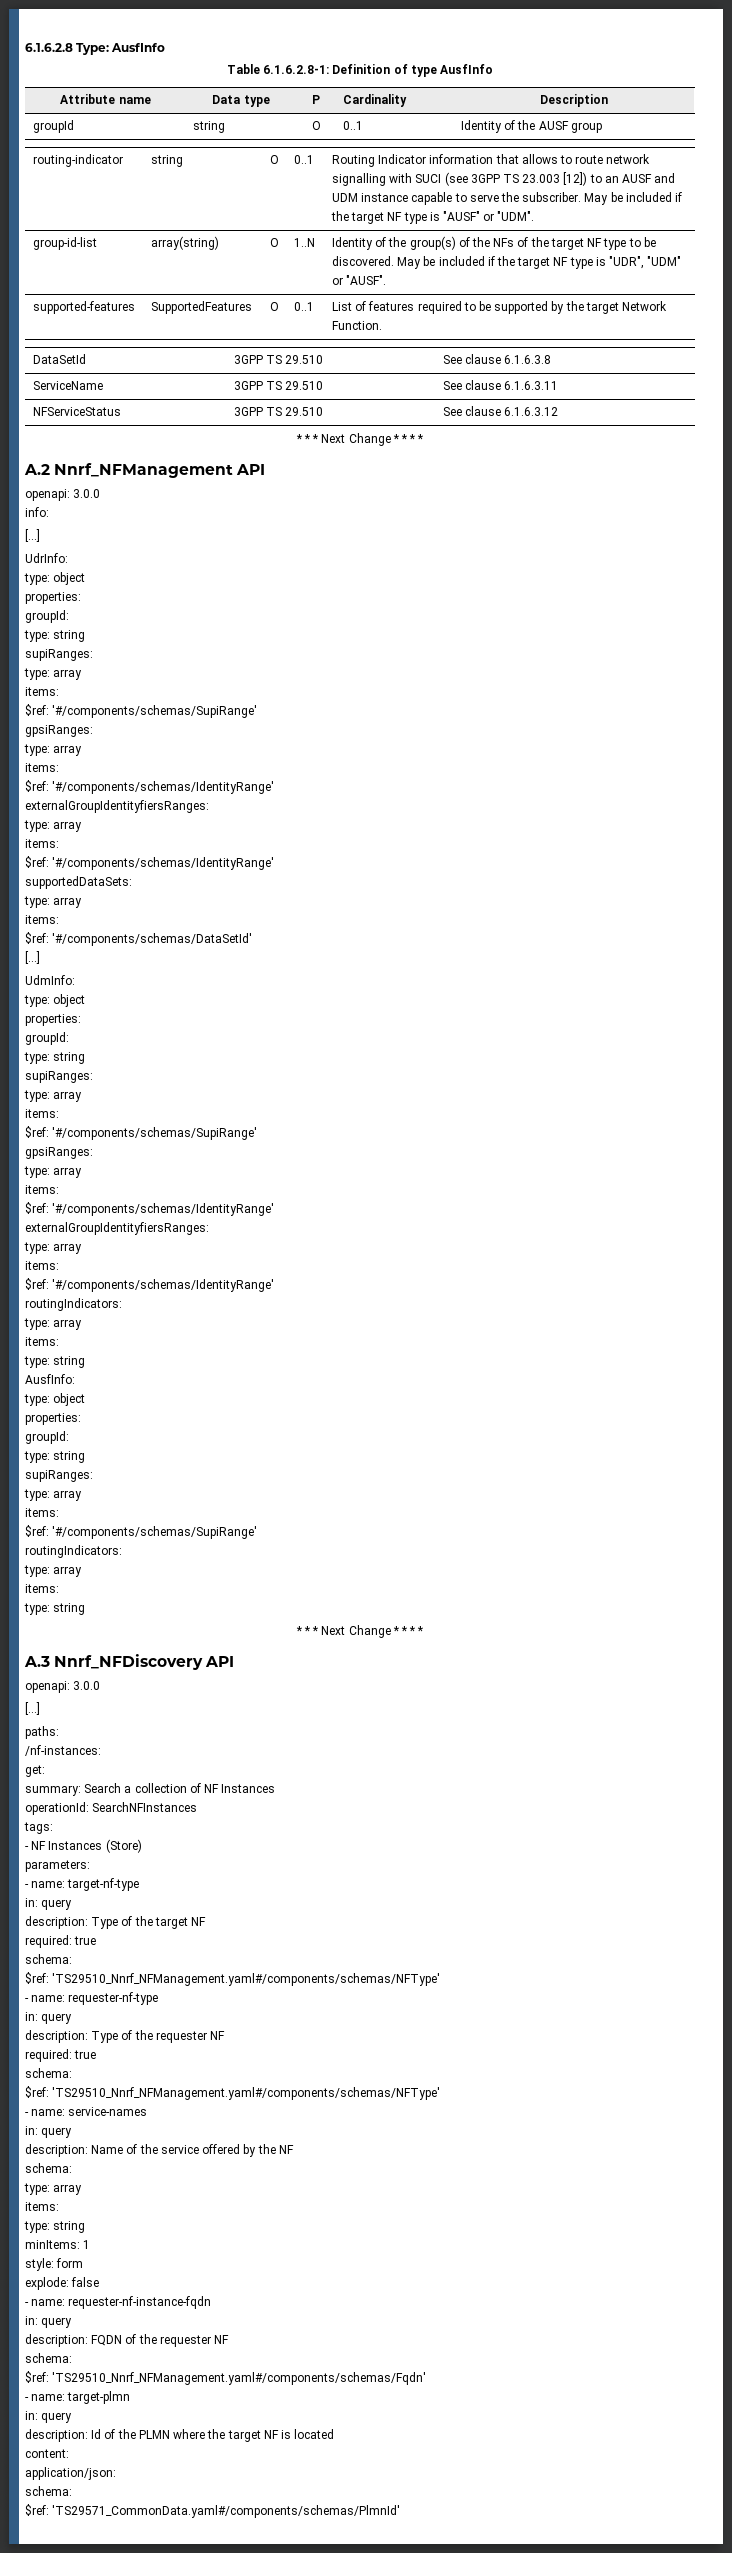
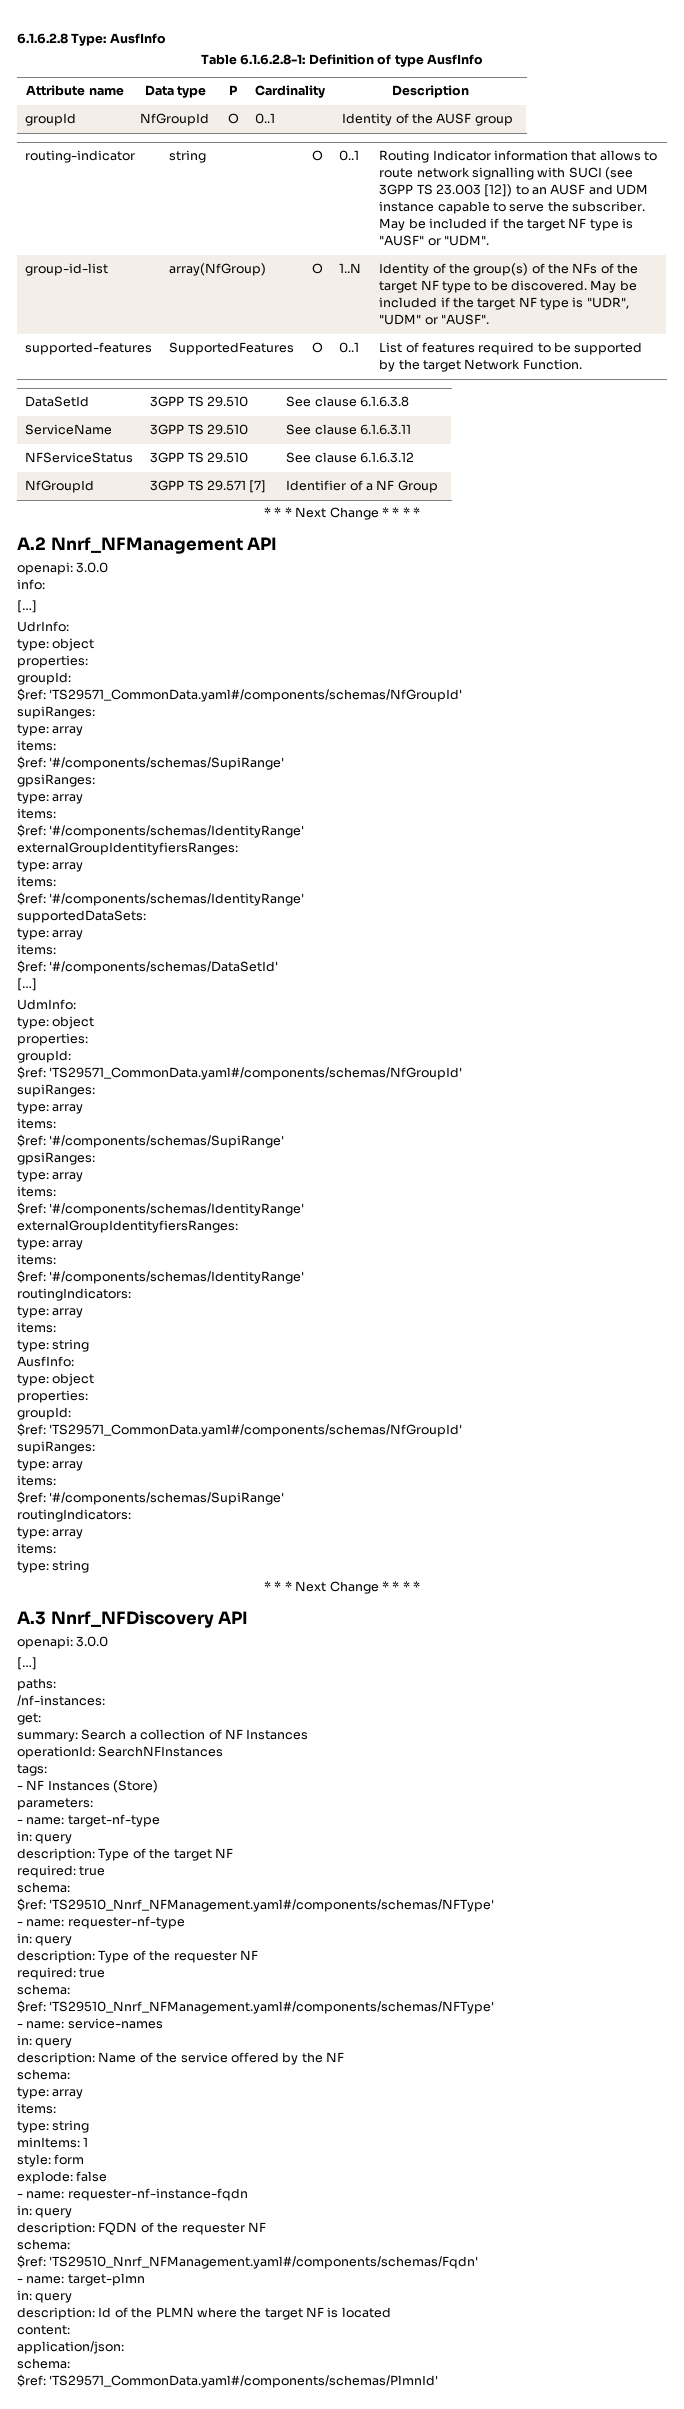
[192,121,225,133] string -> [140,113,210,126] NfGroupId
[150,236,219,250] array(string) -> [169,263,267,276] array(NfGroup)
(559, 411) none -> [25,480,95,493] [150,480,267,493] [286,480,438,493] // NfGroupId | 3GPP TS 29.571 [7] | Identifier of a NF Group
[24,630,86,642] type: string -> [17,688,463,702] $ref: 'TS29571_CommonData.yaml#/components/schemas/NfGroupId'
[24,1052,86,1064] type: string -> [17,1066,463,1080] $ref: 'TS29571_CommonData.yaml#/components/schemas/NfGroupId'
[24,1451,86,1463] type: string -> [17,1423,463,1437] $ref: 'TS29571_CommonData.yaml#/components/schemas/NfGroupId'

